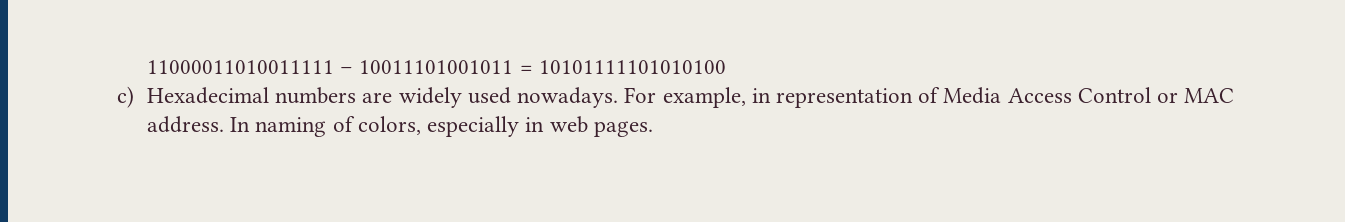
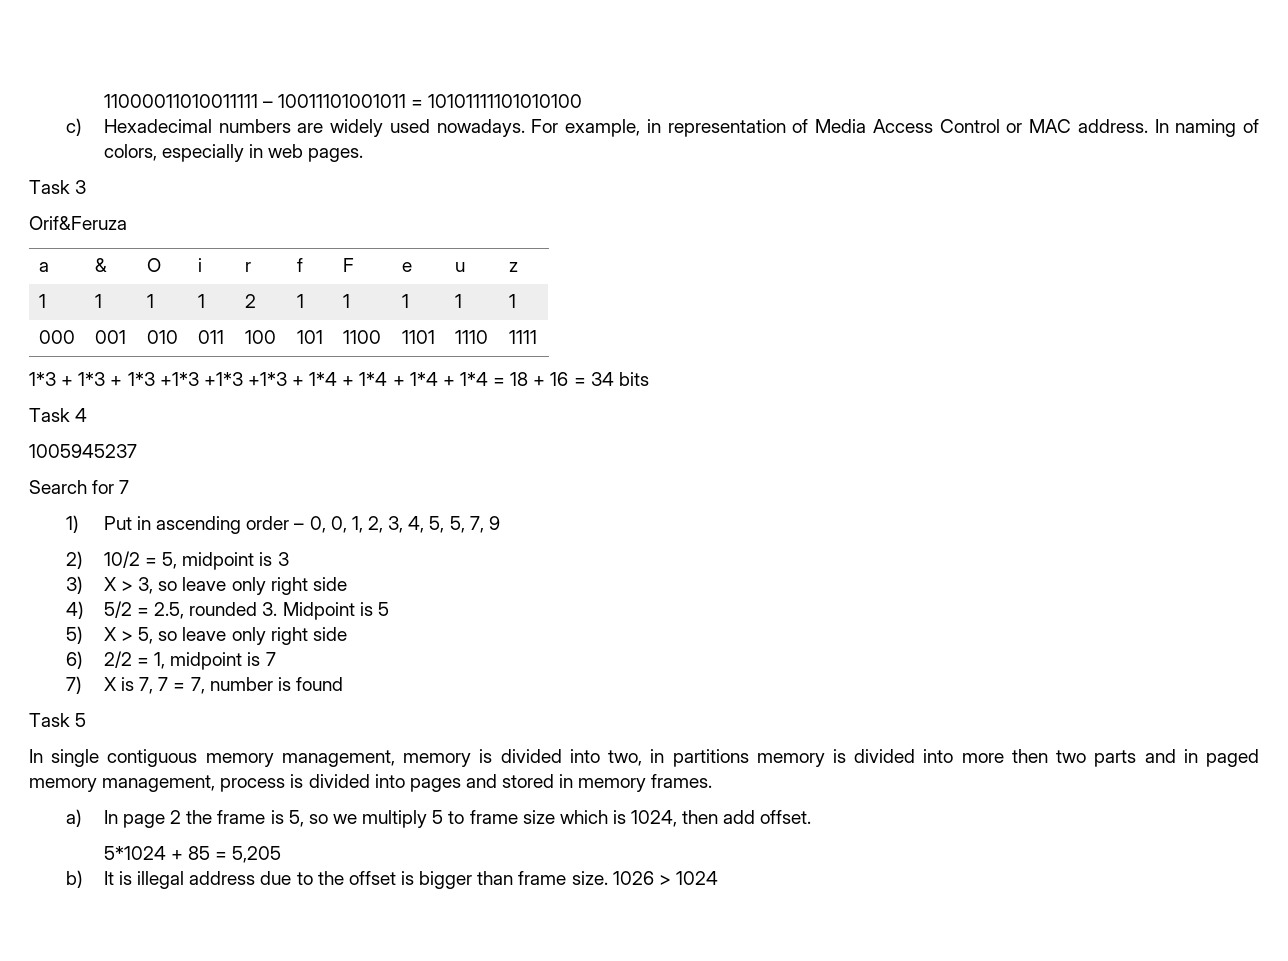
(653, 129) none -> [29,180,87,194] [29,216,127,230] [38,262,49,272] [94,258,107,272] [146,258,161,272] [197,258,202,272] [244,262,251,272] [296,258,303,272] [342,258,354,272] [401,262,412,272] [454,262,465,272] [508,262,518,272] [38,294,46,308] [94,294,102,308] [146,294,154,308] [197,294,205,308] [244,294,256,308] [296,294,304,308] [342,294,350,308] [401,294,409,308] [454,294,462,308] [508,294,516,308] [38,330,75,344] [94,330,126,344] [146,330,178,344] [197,330,224,344] [244,330,276,344] [296,330,323,344] [342,330,381,344] [401,330,435,344] [454,330,488,344] [508,330,537,344] [29,372,649,386] [29,408,88,422] [29,444,137,458] [29,480,130,494] [66,515,500,534] [66,551,289,570] [66,576,347,595] [66,601,389,620] [66,626,347,645] [66,651,276,670] [66,676,344,694] [29,713,87,727] [29,749,1260,767] [29,774,713,792] [66,809,812,828] [103,846,282,863] [66,870,718,889] // Task 3 // Orif&Feruza // a | & | O | i | r | f | F | e | u | z // 1 | 1 | 1 | 1 | 2 | 1 | 1 | 1 | 1 | 1 // 000 | 001 | 010 | 011 | 100 | 101 | 1100 | 1101 | 1110 | 1111 // 1*3 + 1*3 + 1*3 +1*3 +1*3 +1*3 + 1*4 + 1*4 + 1*4 + 1*4 = 18 + 16 = 34 bits // Task 4 // 1005945237 // Search for 7 // 1) Put in ascending order – 0, 0, 1, 2, 3, 4, 5, 5, 7, 9 // 2) 10/2 = 5, midpoint is 3 // 3) X > 3, so leave only right side // 4) 5/2 = 2.5, rounded 3. Midpoint is 5 // 5) X > 5, so leave only right side // 6) 2/2 = 1, midpoint is 7 // 7) X is 7, 7 = 7, number is found // Task 5 // In single contiguous memory management, memory is divided into two, in partitions memory is divided into more then two parts and in paged memory management, process is divided into pages and stored in memory frames. // a) In page 2 the frame is 5, so we multiply 5 to frame size which is 1024, then add offset. // 5*1024 + 85 = 5,205 // b) It is illegal address due to the offset is bigger than frame size. 1026 > 1024

